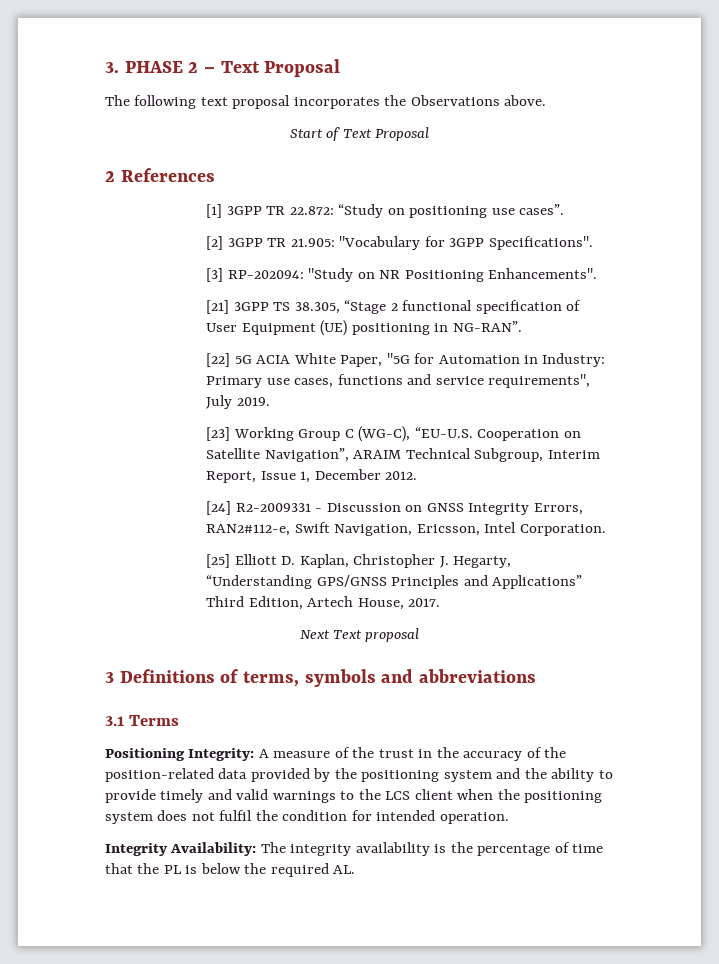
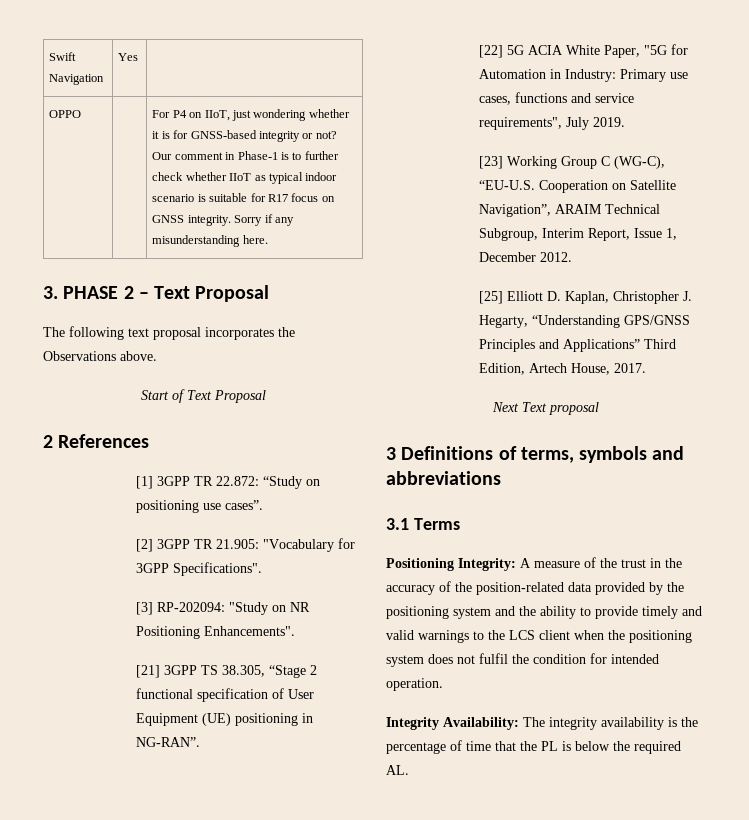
(105, 67) none -> [49,52,77,61] [49,74,105,85] [118,53,139,61] [49,110,82,118] [152,109,350,121] [152,130,337,142] [152,151,339,160] [152,172,338,184] [152,193,335,202] [152,214,294,226] [152,235,268,247] Swift Navigation | Yes | // OPPO | | For P4 on IIoT, just wondering whether it is for GNSS-based integrity or not? Our comment in Phase-1 is to further check whether IIoT as typical indoor scenario is suitable for R17 focus on GNSS integrity. Sorry if any misunderstanding here. //
[206,501,583,515] [206,522,606,536] // [24] R2-2009331 - Discussion on GNSS Integrity Errors, RAN2#112-e, Swift Navigation, Ericsson, Intel Corporation. -> (572, 257) none

